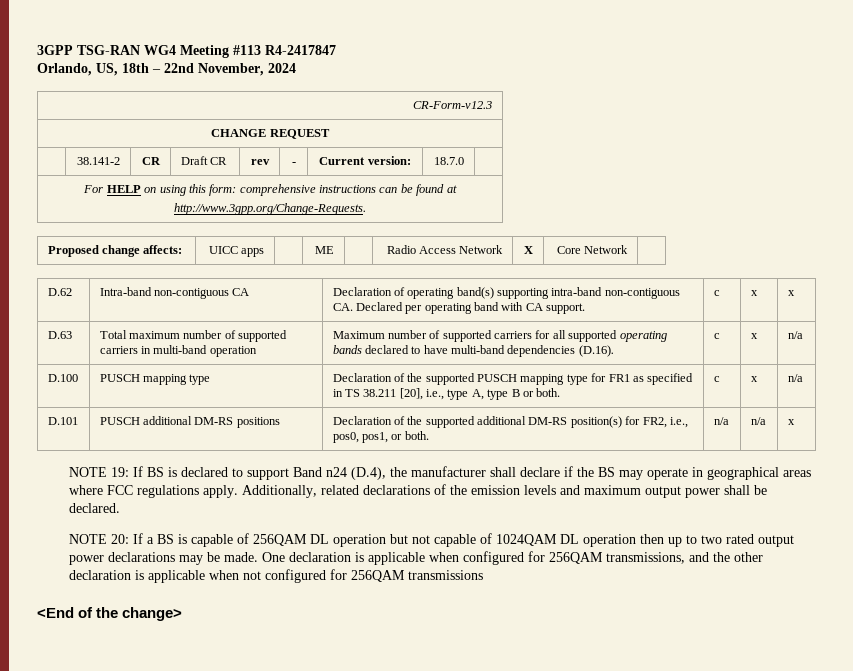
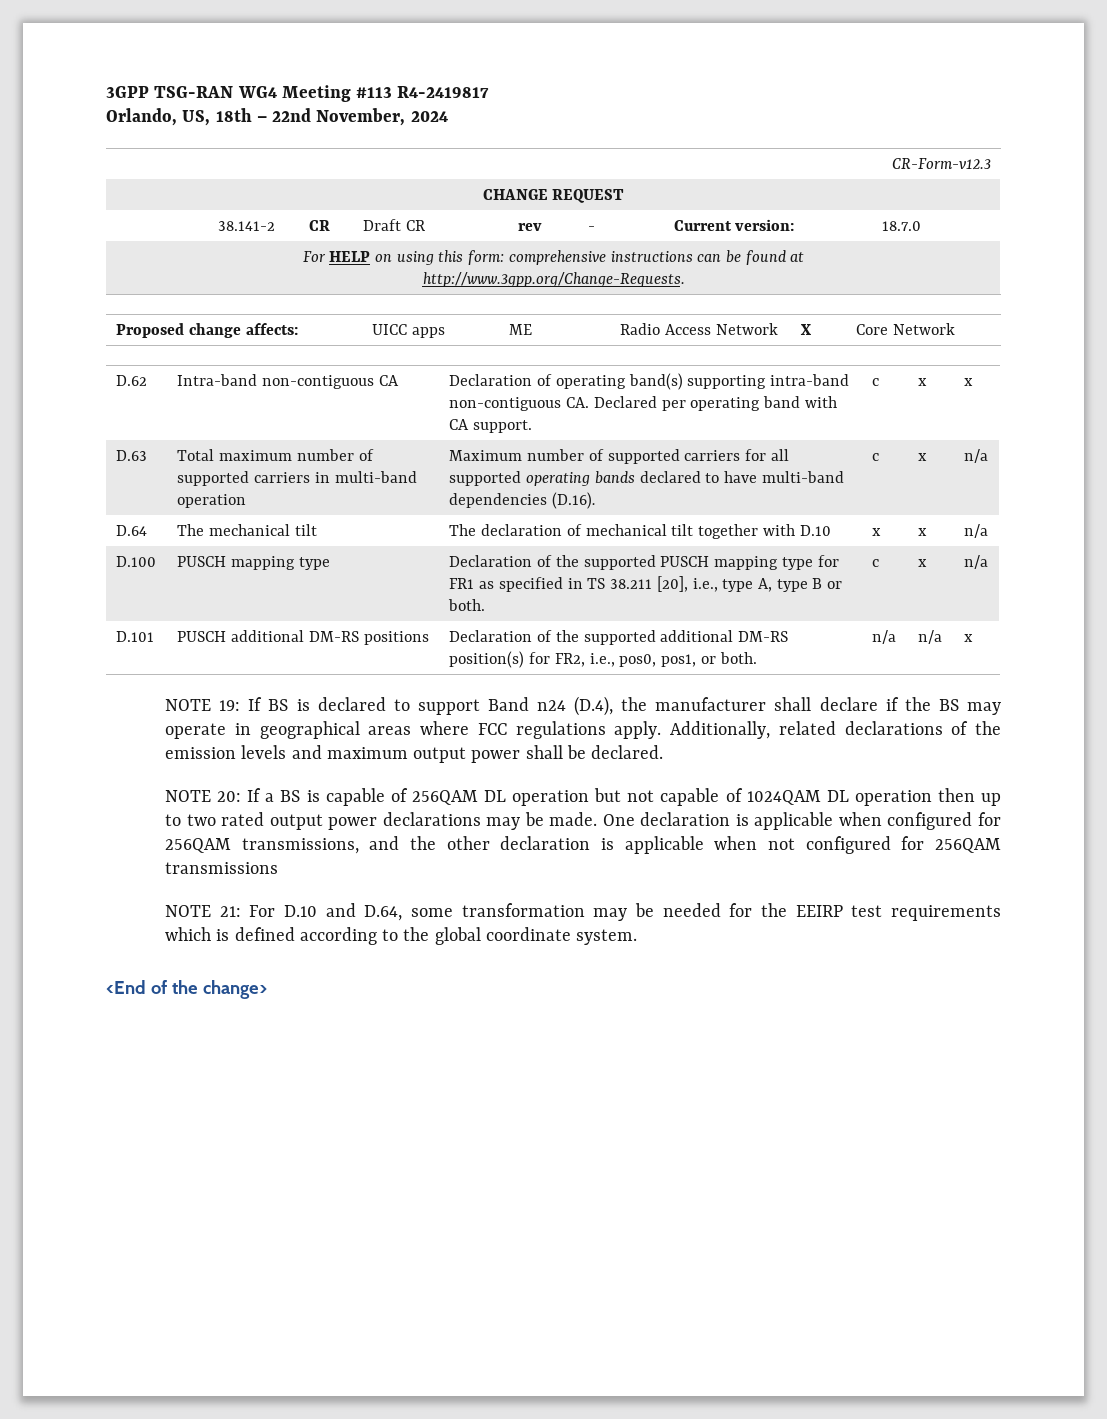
[265,45,336,55] R4-2417847 -> [397,86,490,98] R4-2419817
(803, 335) none -> [116,525,148,536] [177,524,317,536] [449,524,831,539] [872,528,882,536] [918,528,928,536] [964,524,989,538] // D.64 | The mechanical tilt | The declaration of mechanical tilt together with D.10 | x | x | n/a
(483, 575) none -> [165,903,1001,921] [165,927,638,945] // NOTE 21: For D.10 and D.64, some transformation may be needed for the EEIRP test requirements which is defined according to the global coordinate system.

